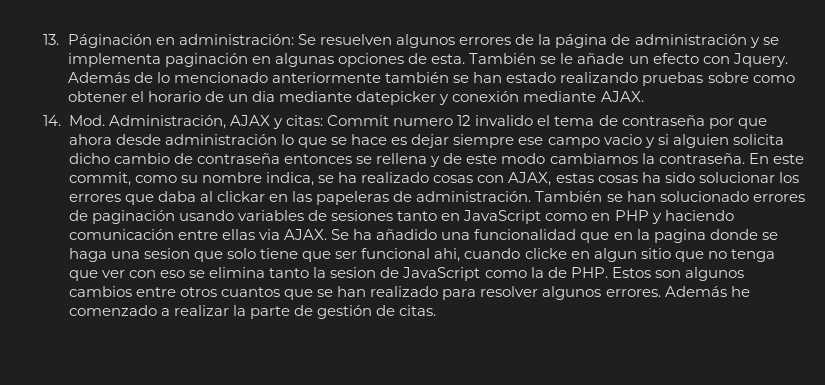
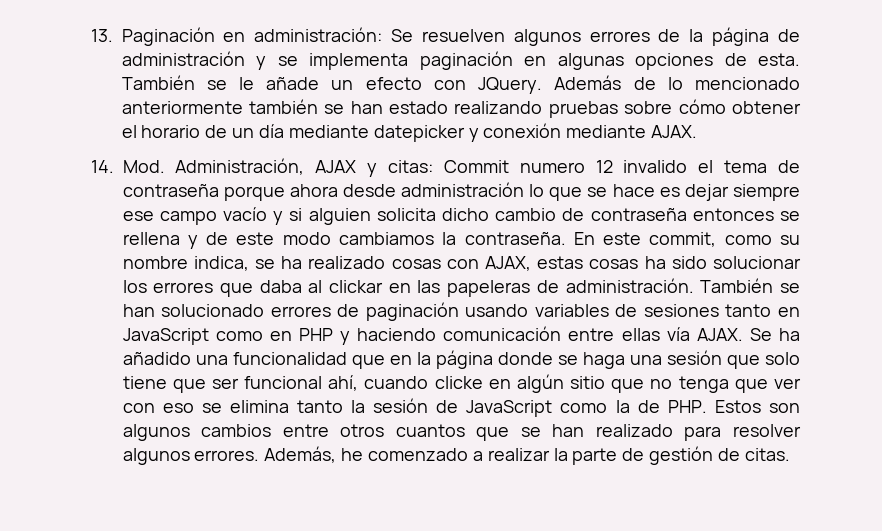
[67,34,152,48] Páginación -> [121,27,215,46] Paginación
[732,53,788,67] Jquery. -> [478,77,543,94] JQuery.
[752,75,795,83] como -> [678,99,726,114] cómo
[252,91,276,102] dia -> [258,124,284,138] día
[708,118,767,129] por que -> [223,186,285,201] porque
[603,134,642,145] vacio -> [222,207,267,221] vacío
[259,229,281,240] via -> [666,327,690,341] vía
[653,229,706,243] pagina -> [435,350,493,369] página
[144,248,191,259] sesion -> [666,350,722,365] sesión
[434,248,461,262] ahi, -> [328,375,359,391] ahí,
[593,248,637,262] algun -> [516,374,564,393] algún
[330,267,377,278] sesion -> [373,398,429,413] sesión
[664,286,727,297] Además -> [264,446,337,463] Además,

